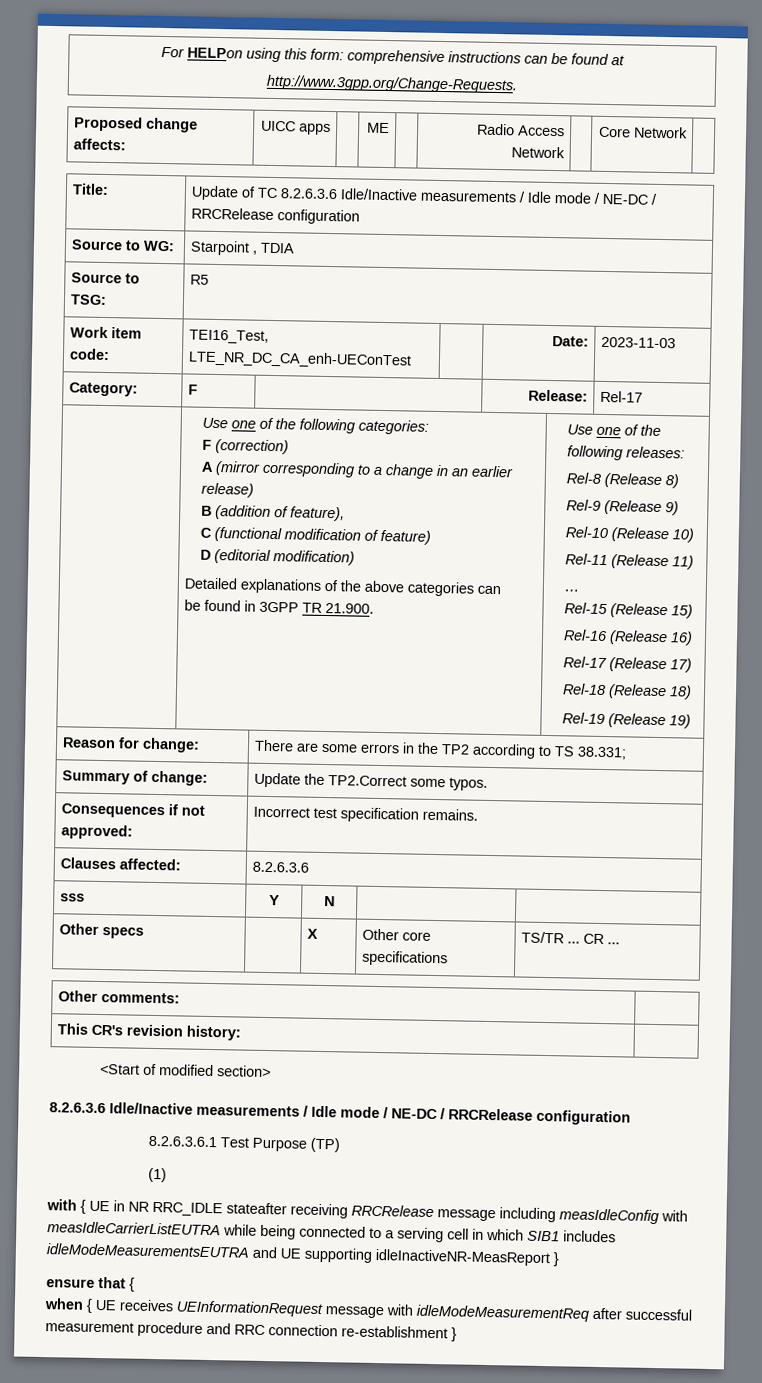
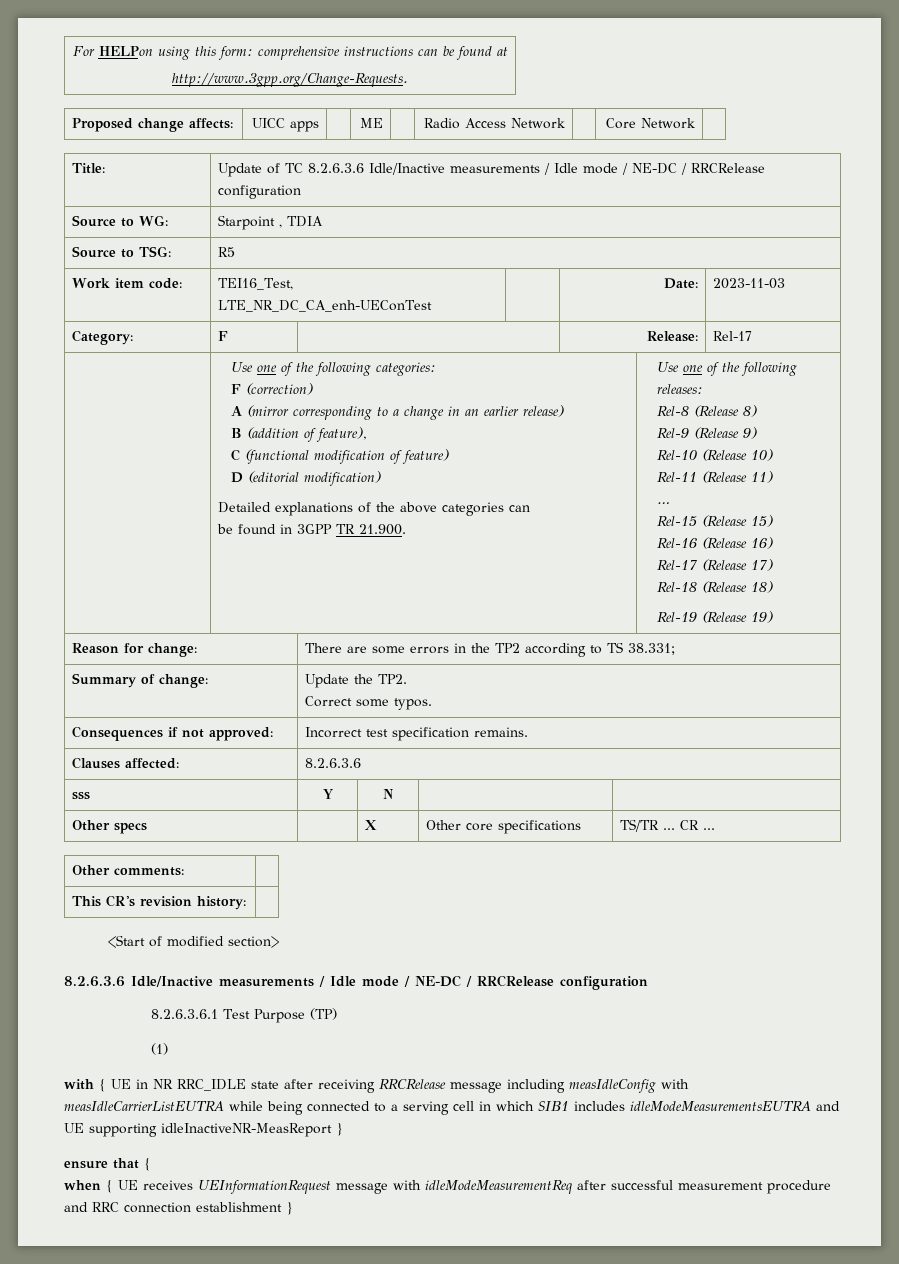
[328,775,408,787] TP2.Correct -> [378,674,408,684] [305,696,353,707] TP2. // Correct
[226,1202,287,1215] stateafter -> [251,1079,313,1089] state after
[341,1325,448,1339] re-establishment -> [196,1202,282,1212] establishment

